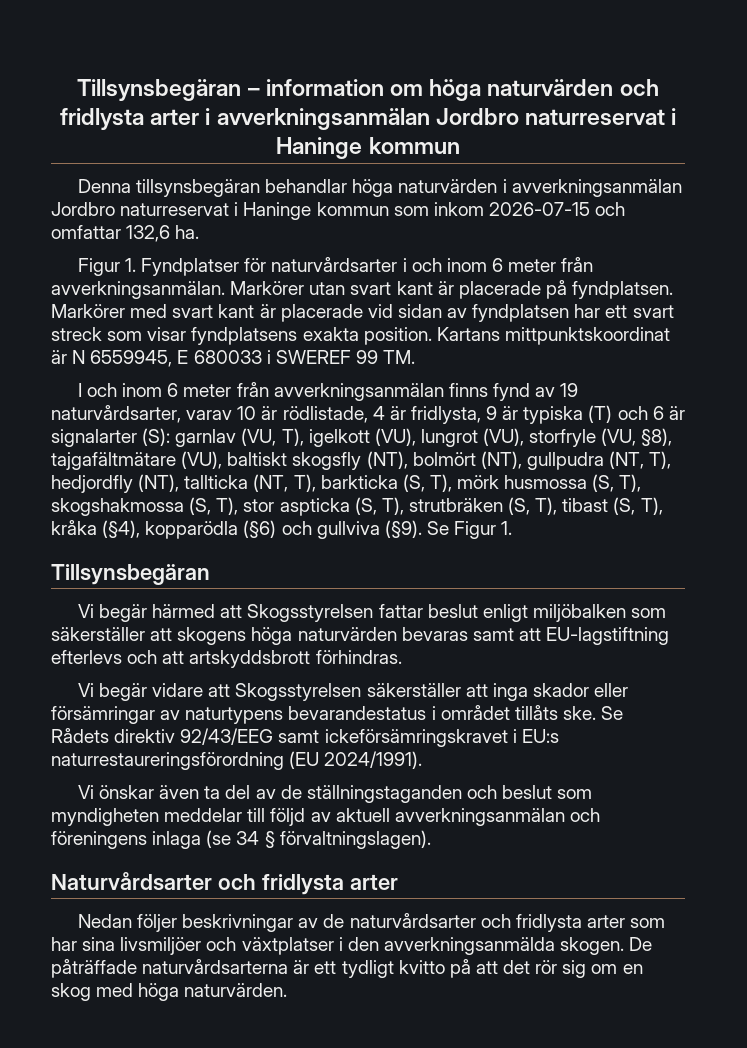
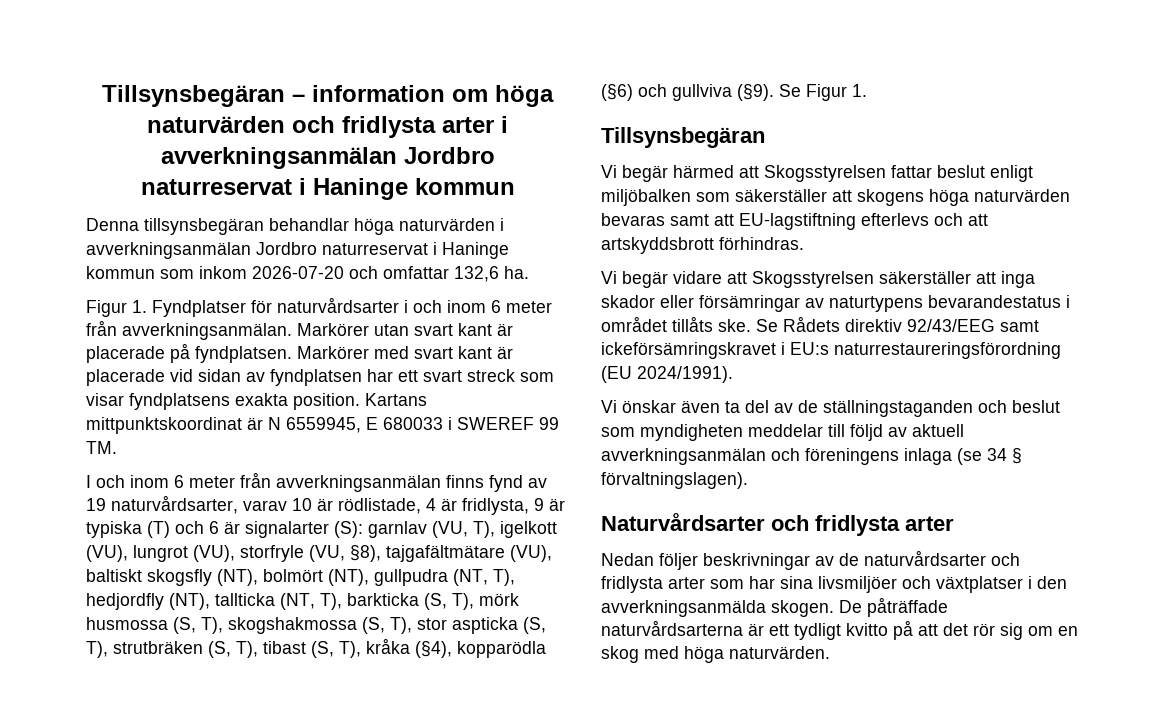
[488,202,590,216] 2026-07-15 -> [252,266,344,279] 2026-07-20

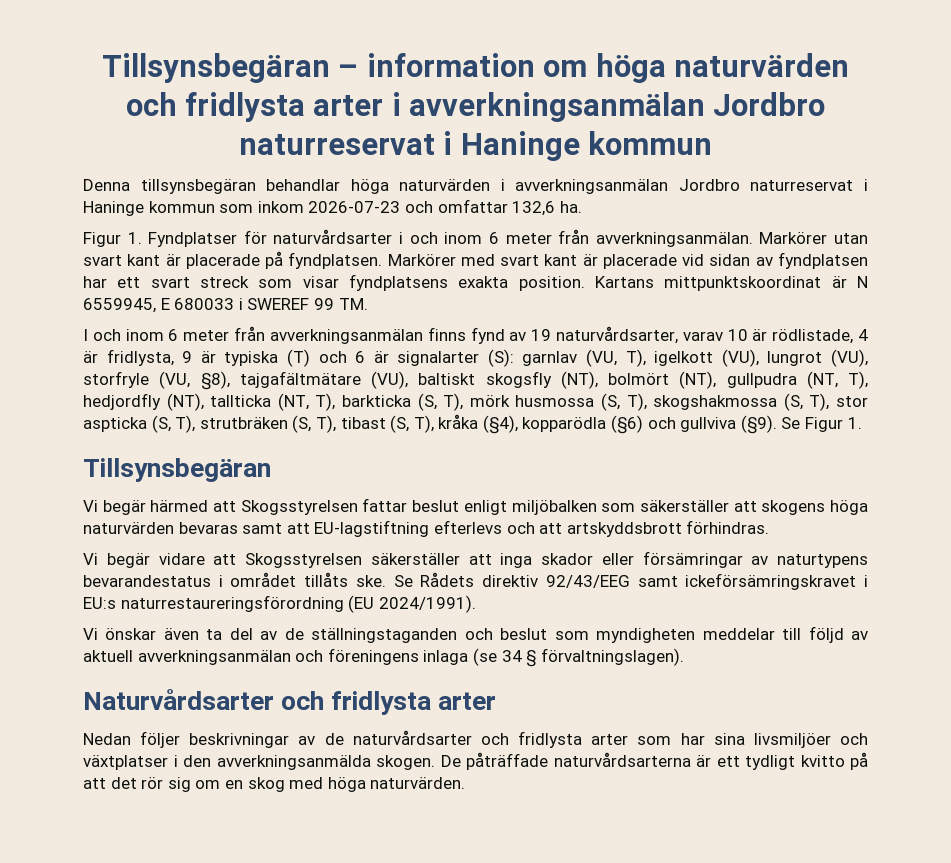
[252,266,344,279] 2026-07-20 -> [308,201,401,213] 2026-07-23

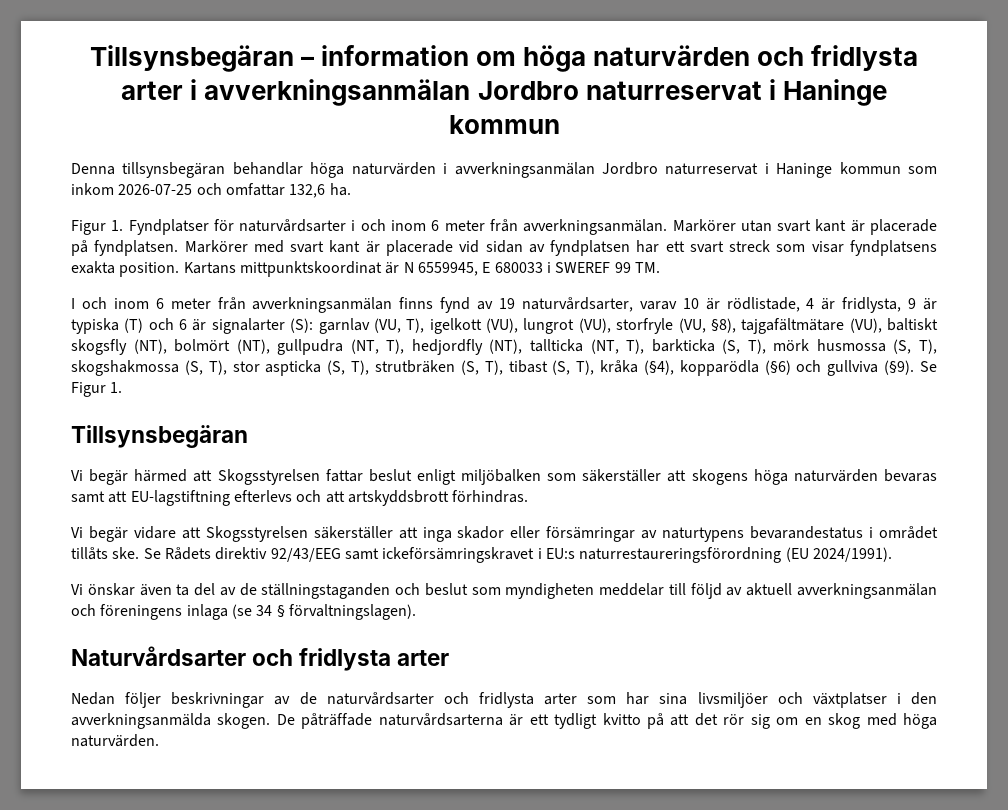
[308,201,401,213] 2026-07-23 -> [118,184,193,195] 2026-07-25

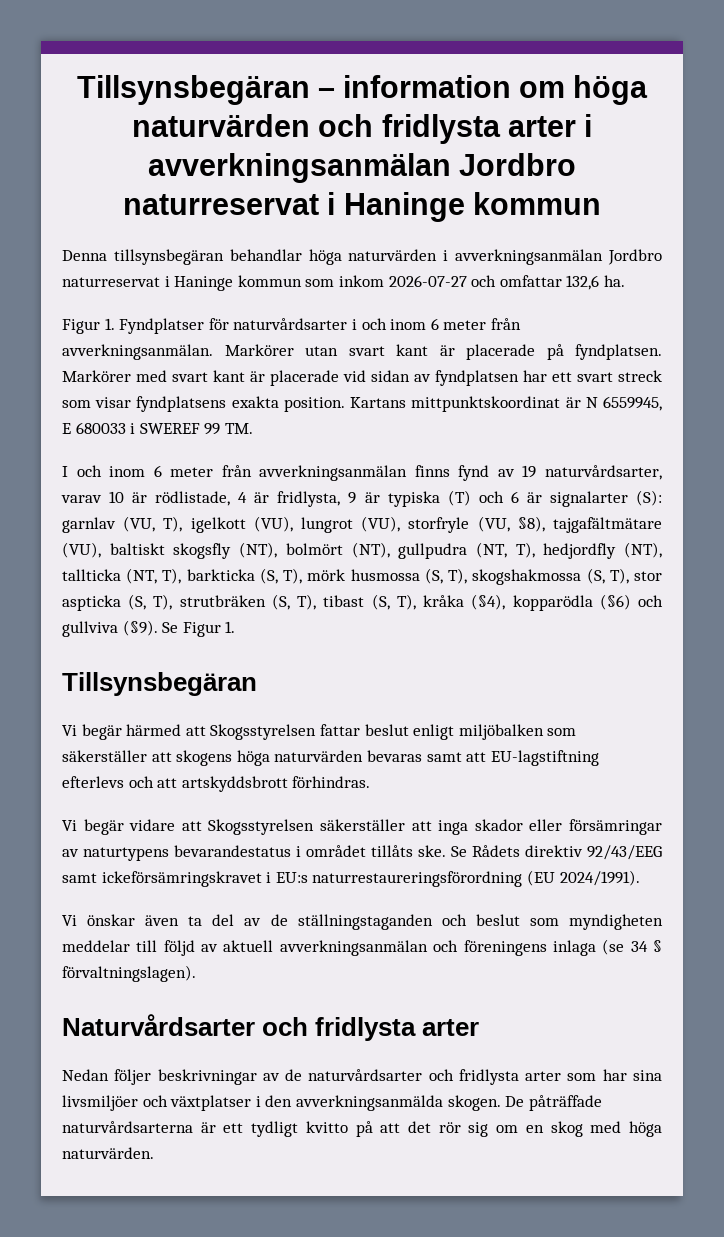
[118,184,193,195] 2026-07-25 -> [388,275,467,287] 2026-07-27

